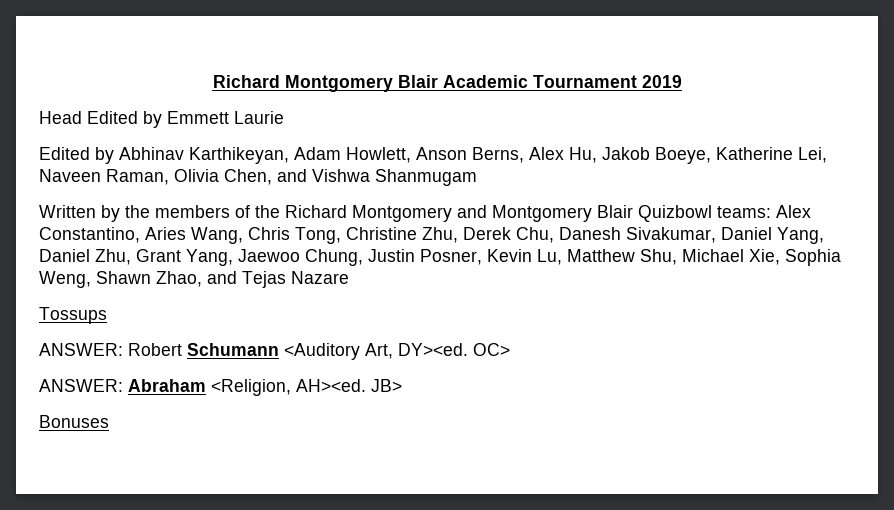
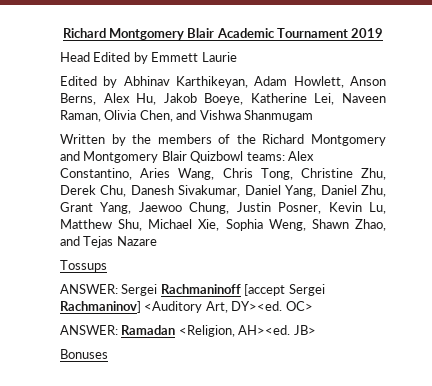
[128,343,279,356] Robert Schumann -> [121,284,325,296] [60,301,141,313] Sergei Rachmaninoff [accept Sergei Rachmaninov]
[128,379,206,392] Abraham -> [121,325,176,335] Ramadan

